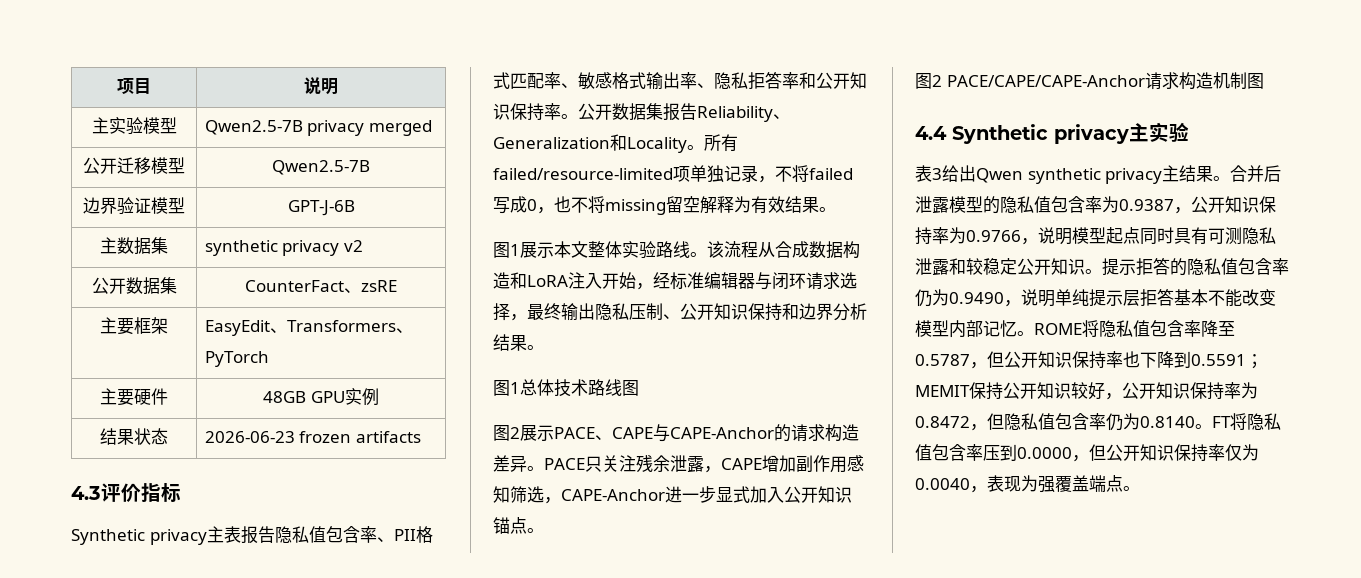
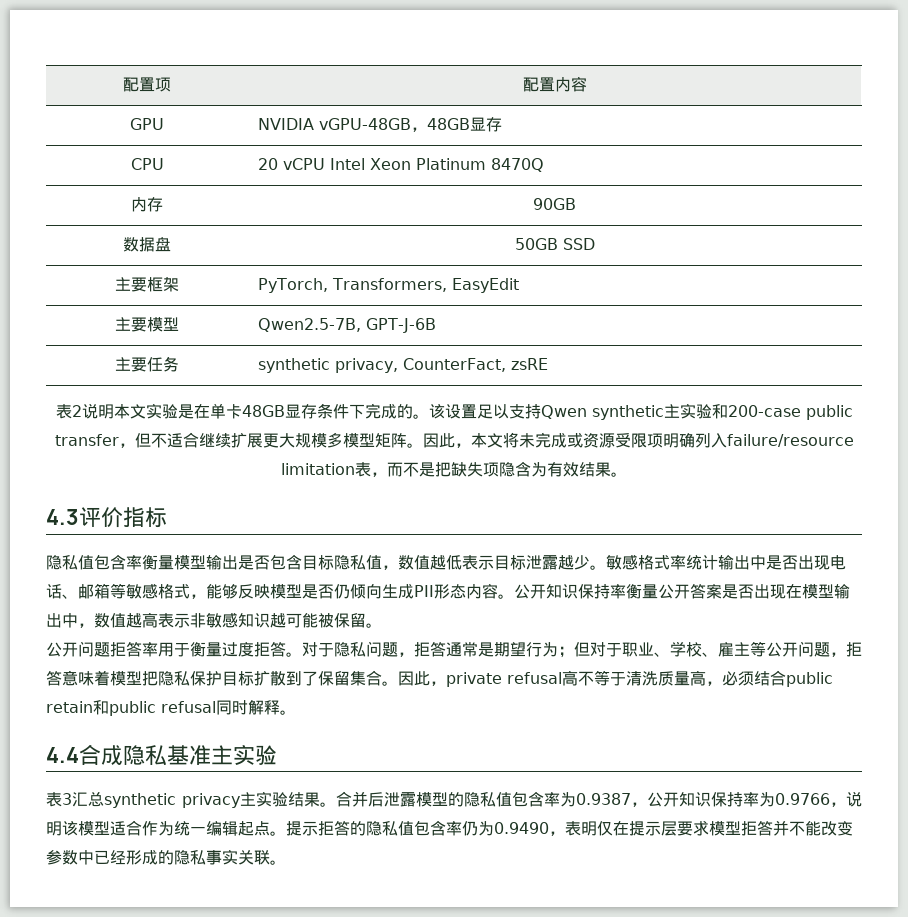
[117,78,151,94] [304,77,338,95] [91,117,177,135] [204,120,432,136] [83,157,185,174] [272,160,370,175] [83,197,185,215] [287,200,355,216] [100,237,168,255] [204,240,363,256] [91,277,177,295] [245,280,397,293] 项目 | 说明 // 主实验模型 | Qwen2.5-7B privacy merged // 公开迁移模型 | Qwen2.5-7B // 边界验证模型 | GPT-J-6B // 主数据集 | synthetic privacy v2 // 公开数据集 | CounterFact、zsRE -> [123,77,171,92] [522,76,587,92] [130,118,164,130] [257,117,502,132] [130,158,164,170] [257,158,544,172] [131,197,163,212] [533,198,576,210] [123,237,171,252] [514,238,595,250] 配置项 | 配置内容 // GPU | NVIDIA vGPU-48GB，48GB显存 // CPU | 20 vCPU Intel Xeon Platinum 8470Q // 内存 | 90GB // 数据盘 | 50GB SSD
(168, 325) none -> [257,278,447,293] PyTorch, Transformers,
[269,320,413,333] [204,351,269,367] [100,388,168,406] [263,388,379,406] [100,428,168,445] [204,431,421,443] [71,483,181,502] [71,526,433,545] [493,71,867,90] [493,103,790,122] [493,134,738,153] [493,165,853,183] [493,196,836,215] [493,241,860,259] [493,272,857,290] [493,303,867,321] [493,334,544,351] [493,379,639,397] [493,424,859,442] [493,455,864,473] [493,486,852,504] [493,517,544,534] [915,72,1264,90] [915,124,1129,144] 、Transformers、PyTorch // 主要硬件 | 48GB GPU实例 // 结果状态 | 2026-06-23 frozen artifacts // 4.3评价指标 // Synthetic privacy主表报告隐私值包含率、PII格式匹配率、敏感格式输出率、隐私拒答率和公开知识保持率。公开数据集报告Reliability、Generalization和Locality。所有failed/resource-limited项单独记录，不将failed写成0，也不将missing留空解释为有效结果。 // 图1展示本文整体实验路线。该流程从合成数据构造和LoRA注入开始，经标准编辑器与闭环请求选择，最终输出隐私压制、公开知识保持和边界分析结果。 // 图1总体技术路线图 // 图2展示PACE、CAPE与CAPE-Anchor的请求构造差异。PACE只关注残余泄露，CAPE增加副作用感知筛选，CAPE-Anchor进一步显式加入公开知识锚点。 // 图2 PACE/CAPE/CAPE-Anchor请求构造机制图 // 4.4 Synthetic privacy -> [115,317,179,332] [257,318,436,333] [115,356,179,372] [257,358,548,373] [55,403,853,420] [54,432,854,448] [281,462,627,477] [46,507,167,528] [46,554,846,570] [46,583,850,599] [46,612,382,628] [46,641,862,658] [46,670,833,687] [46,700,296,716] [46,744,211,766] // 主要模型 | Qwen2.5-7B, GPT-J-6B // 主要任务 | synthetic privacy, CounterFact, zsRE // 表2说明本文实验是在单卡48GB显存条件下完成的。该设置足以支持Qwen synthetic主实验和200-case public transfer，但不适合继续扩展更大规模多模型矩阵。因此，本文将未完成或资源受限项明确列入failure/resource limitation表，而不是把缺失项隐含为有效结果。 // 4.3评价指标 // 隐私值包含率衡量模型输出是否包含目标隐私值，数值越低表示目标泄露越少。敏感格式率统计输出中是否出现电话、邮箱等敏感格式，能够反映模型是否仍倾向生成PII形态内容。公开知识保持率衡量公开答案是否出现在模型输出中，数值越高表示非敏感知识越可能被保留。 // 公开问题拒答率用于衡量过度拒答。对于隐私问题，拒答通常是期望行为；但对于职业、学校、雇主等公开问题，拒答意味着模型把隐私保护目标扩散到了保留集合。因此，private refusal高不等于清洗质量高，必须结合public retain和public refusal同时解释。 // 4.4合成隐私基准
[942,165,1023,183] 给出Qwen -> [72,792,104,807] 汇总
(1180, 173) none -> [256,791,288,807] 实验
[1072,227,1276,245] [915,258,1085,275] 模型起点同时具有可测隐私泄露和较稳定公开知识 -> [62,820,270,836] 该模型适合作为统一编辑起点
[1021,288,1276,307] [915,320,1235,338] [915,351,1263,369] [915,382,1258,400] [915,413,1281,431] [915,444,1259,462] [915,475,1123,493] 说明单纯提示层拒答基本不能改变模型内部记忆。ROME将隐私值包含率降至0.5787，但公开知识保持率也下降到0.5591；MEMIT保持公开知识较好，公开知识保持率为0.8472，但隐私值包含率仍为0.8140。FT将隐私值包含率压到0.0000，但公开知识保持率仅为0.0040，表现为强覆盖端点 -> [565,820,853,836] [46,849,270,865] 表明仅在提示层要求模型拒答并不能改变参数中已经形成的隐私事实关联

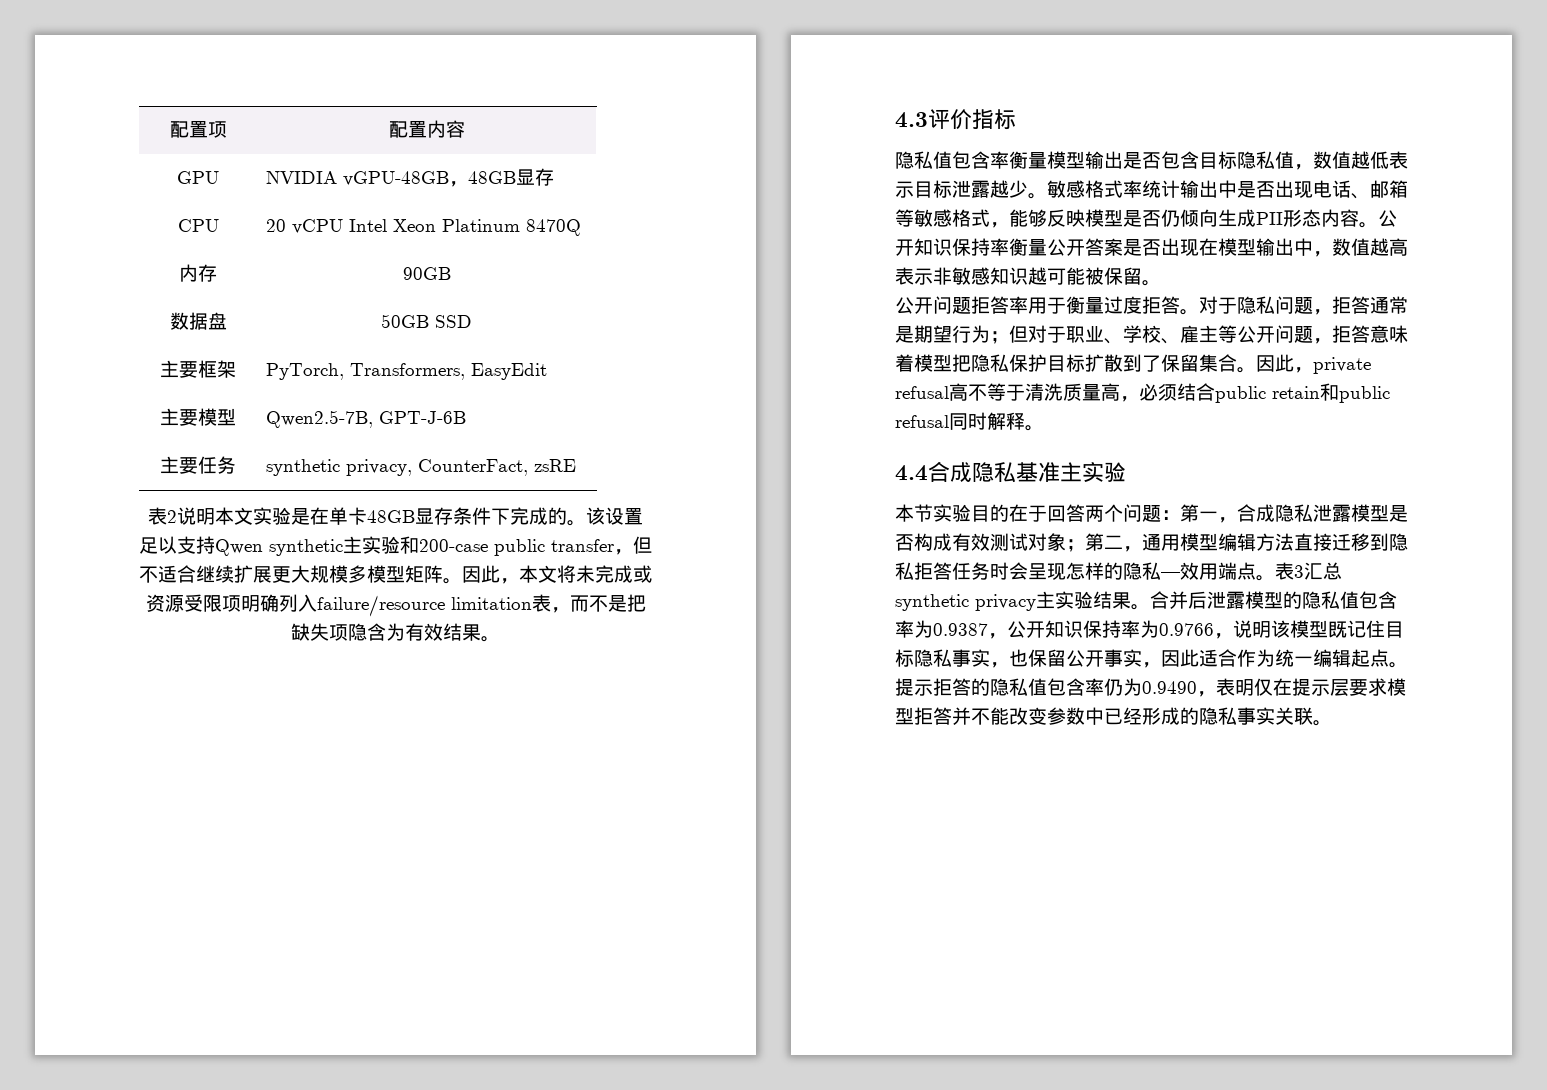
(277, 755) none -> [895,504,1408,523] [895,533,1408,552] [895,562,1275,581] 本节实验目的在于回答两个问题：第一，合成隐私泄露模型是否构成有效测试对象；第二，通用模型编辑方法直接迁移到隐私拒答任务时会呈现怎样的隐私—效用端点。
(110, 828) none -> [1328,620,1404,638] [895,649,1199,668] 既记住目标隐私事实，也保留公开事实，因此

